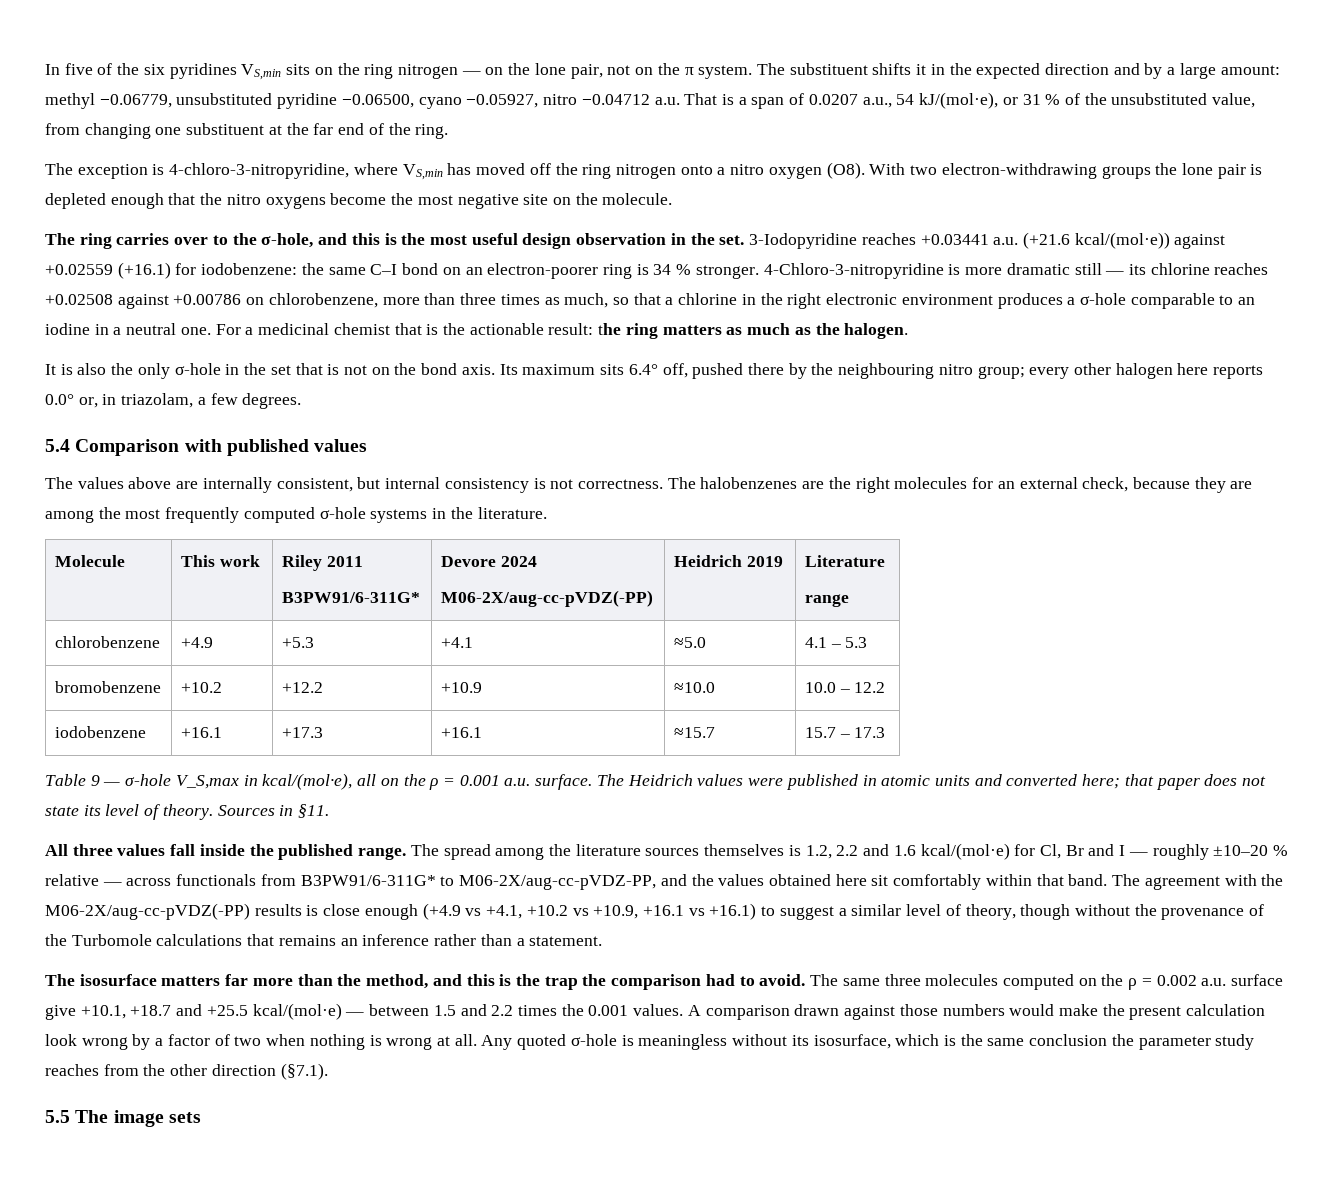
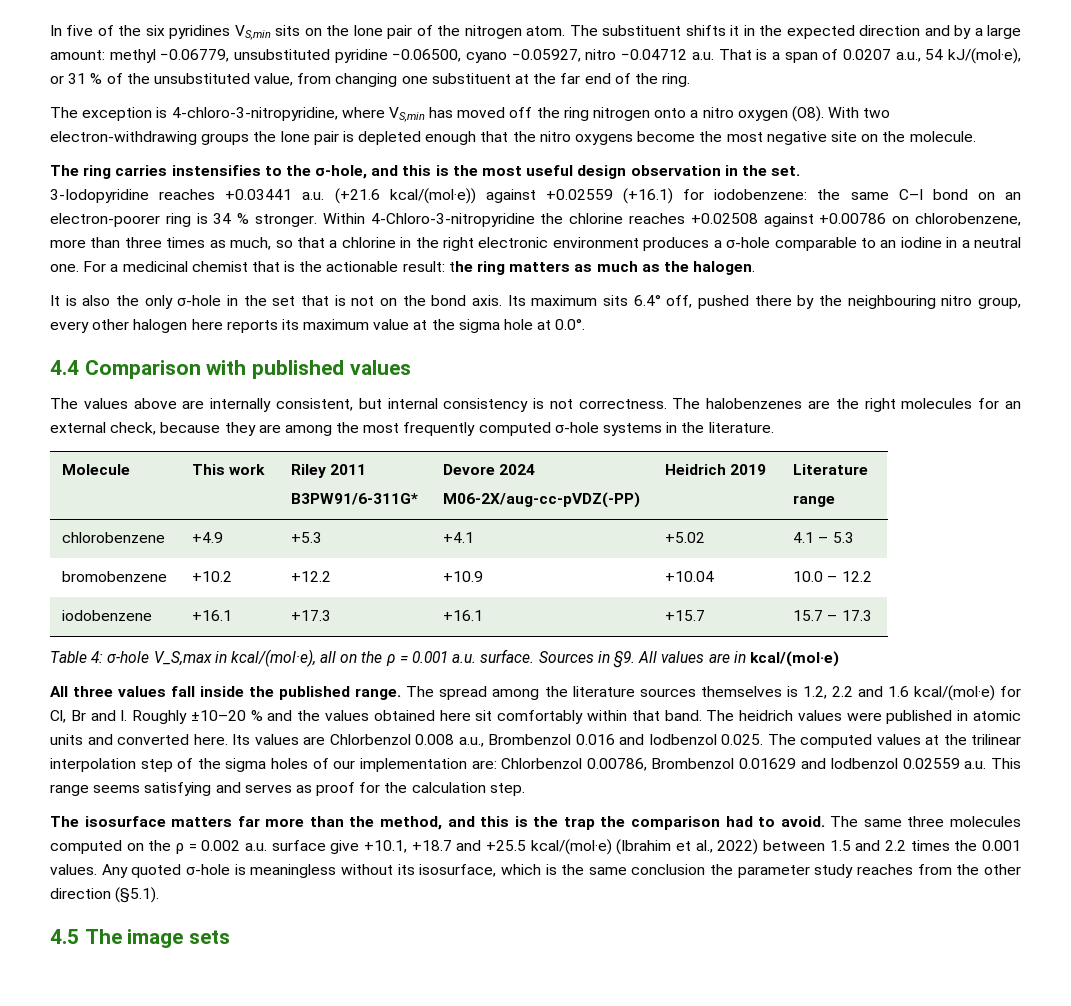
[364,63,753,79] ring nitrogen — on the lone pair, not on the π system. -> [353,25,566,39] lone pair of the nitrogen atom.
[174,237,209,245] over -> [171,165,261,176] instensifies
(745, 240) none -> (801, 171) //
[763,263,1146,279] 4-Chloro-3-nitropyridine is more dramatic still — its -> [322,213,564,227] Within 4-Chloro-3-nitropyridine the
[977,366,1025,379] group; -> [977,297,1021,309] group,
[45,393,302,409] [45,439,70,452] 0.0° or, in triazolam, a few degrees. // 5.4 -> [281,319,586,333] [50,360,79,375] its maximum value at the sigma hole at 0.0°. // 4.4
[673,637,706,648] ≈5.0 -> [665,532,706,543] +5.02
[673,682,715,693] ≈10.0 -> [665,571,715,582] +10.04
[673,727,715,738] ≈15.7 -> [665,610,706,621] +15.7
[90,775,121,786] 9 — -> [91,651,104,663] 4:
[596,774,1267,790] [45,804,330,820] The Heidrich values were published in atomic units and converted here; that paper does not state its level of theory. Sources in §11. -> [538,651,839,668] Sources in §9. All values are in kcal/(mol·e)
[1119,844,1289,860] [45,874,657,890] I — roughly ±10–20 % relative — across functionals from B3PW91/6-311G* to M06-2X/aug-cc-pVDZ-PP, -> [120,710,263,724] I. Roughly ±10–20 %
[1144,874,1284,890] [45,903,1265,920] [45,934,603,946] agreement with the M06-2X/aug-cc-pVDZ(-PP) results is close enough (+4.9 vs +4.1, +10.2 vs +10.9, +16.1 vs +16.1) to suggest a similar level of theory, though without the provenance of the Turbomole calculations that remains an inference rather than a statement. -> [739,710,1021,724] [50,734,1021,748] [50,758,1021,772] [50,782,525,796] heidrich values were published in atomic units and converted here. Its values are Chlorbenzol 0.008 a.u., Brombenzol 0.016 and Iodbenzol 0.025. The computed values at the trilinear interpolation step of the sigma holes of our implementation are: Chlorbenzol 0.00786, Brombenzol 0.01629 and Iodbenzol 0.02559 a.u. This range seems satisfying and serves as proof for the calculation step.
[345,1012,365,1016] — -> [616,839,759,855] (Ibrahim et al., 2022)
[687,1004,1266,1020] [45,1034,477,1050] A comparison drawn against those numbers would make the present calculation look wrong by a factor of two when nothing is wrong at all. -> (97, 869) none
[280,1063,328,1080] [45,1110,70,1123] (§7.1). // 5.5 -> [115,887,160,903] [50,929,79,944] (§5.1). // 4.5

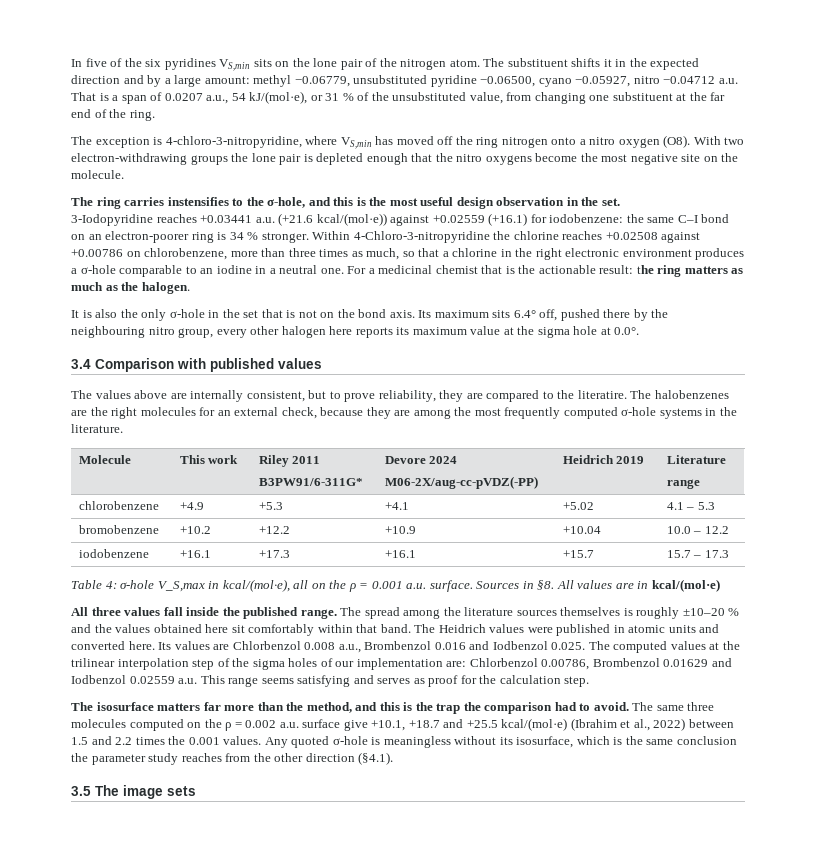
[50,360,79,375] 4.4 -> [71,359,91,369] 3.4
[387,398,667,412] internal consistency is not correctness. -> [329,390,627,402] to prove reliability, they are compared to the literatire.
[612,651,635,668] §9. -> [537,580,555,590] §8.
[802,685,1021,701] [50,710,188,724] 1.2, 2.2 and 1.6 kcal/(mol·e) for Cl, Br and I. Roughly -> [636,607,680,619] roughly
[739,710,794,721] heidrich -> [438,624,486,633] Heidrich
[115,887,160,903] [50,929,79,944] (§5.1). // 4.5 -> [358,752,394,765] [71,786,91,796] (§4.1). // 3.5

